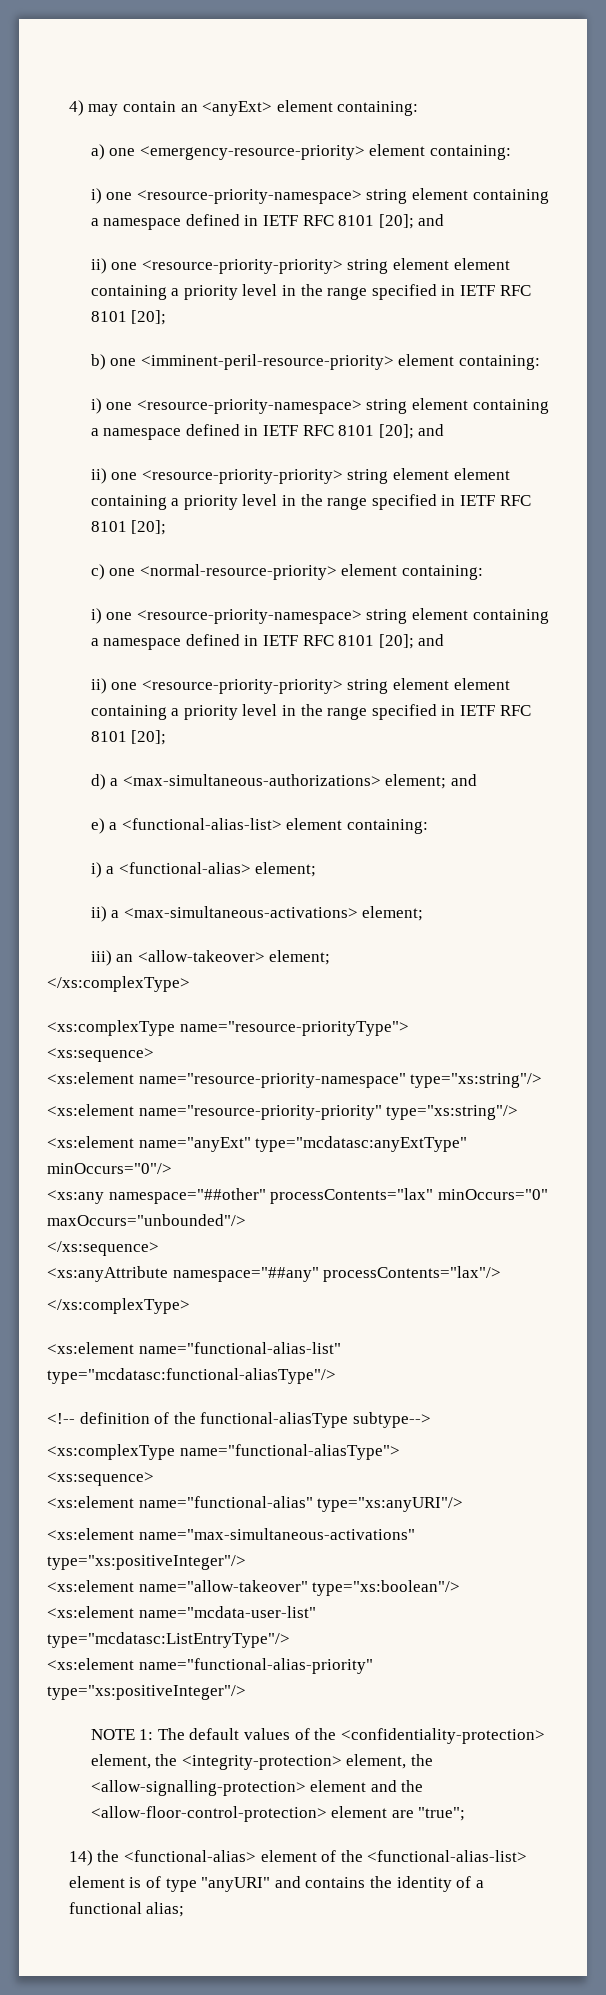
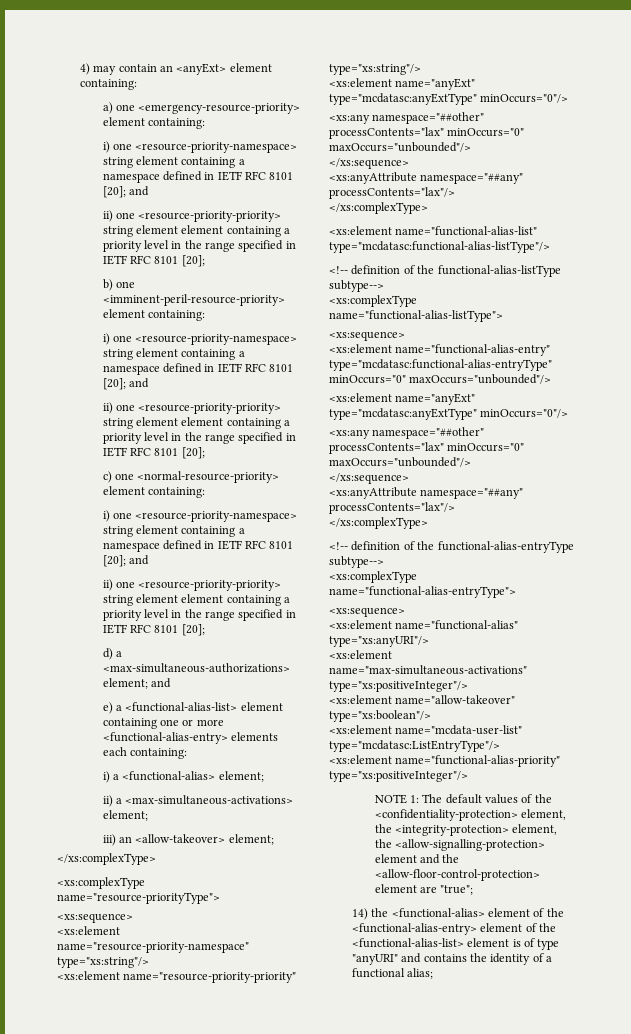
(343, 824) none -> [102,718,224,729] [102,732,278,744] [102,747,127,756] containing one or more <functional-alias-entry> elements each
[47,1368,336,1384] [47,1412,431,1428] [47,1444,400,1460] type="mcdatasc:functional-aliasType"/> // <!-- definition of the functional-aliasType subtype--> // <xs:complexType name="functional-aliasType"> -> [329,241,550,253] [329,265,561,277] [329,280,384,292] [329,295,417,307] [329,310,503,322] [329,331,405,341] [329,344,551,356] [329,359,552,371] [329,374,552,384] [329,393,476,405] [329,408,569,420] [329,427,485,439] [329,442,525,454] [329,457,471,467] [329,473,409,484] [329,487,524,499] [329,502,455,514] [329,517,428,529] [329,541,574,553] [329,556,384,568] [329,571,417,583] [329,586,516,598] type="mcdatasc:functional-alias-listType"/> // <!-- definition of the functional-alias-listType subtype--> // <xs:complexType name="functional-alias-listType"> // <xs:sequence> // <xs:element name="functional-alias-entry" type="mcdatasc:functional-alias-entryType" minOccurs="0" maxOccurs="unbounded"/> // <xs:element name="anyExt" type="mcdatasc:anyExtType" minOccurs="0"/> // <xs:any namespace="##other" processContents="lax" minOccurs="0" maxOccurs="unbounded"/> // </xs:sequence> // <xs:anyAttribute namespace="##any" processContents="lax"/> // </xs:complexType> // <!-- definition of the functional-alias-entryType subtype--> // <xs:complexType name="functional-alias-entryType">
(363, 1856) none -> [351,923,556,935] <functional-alias-entry> element of the

